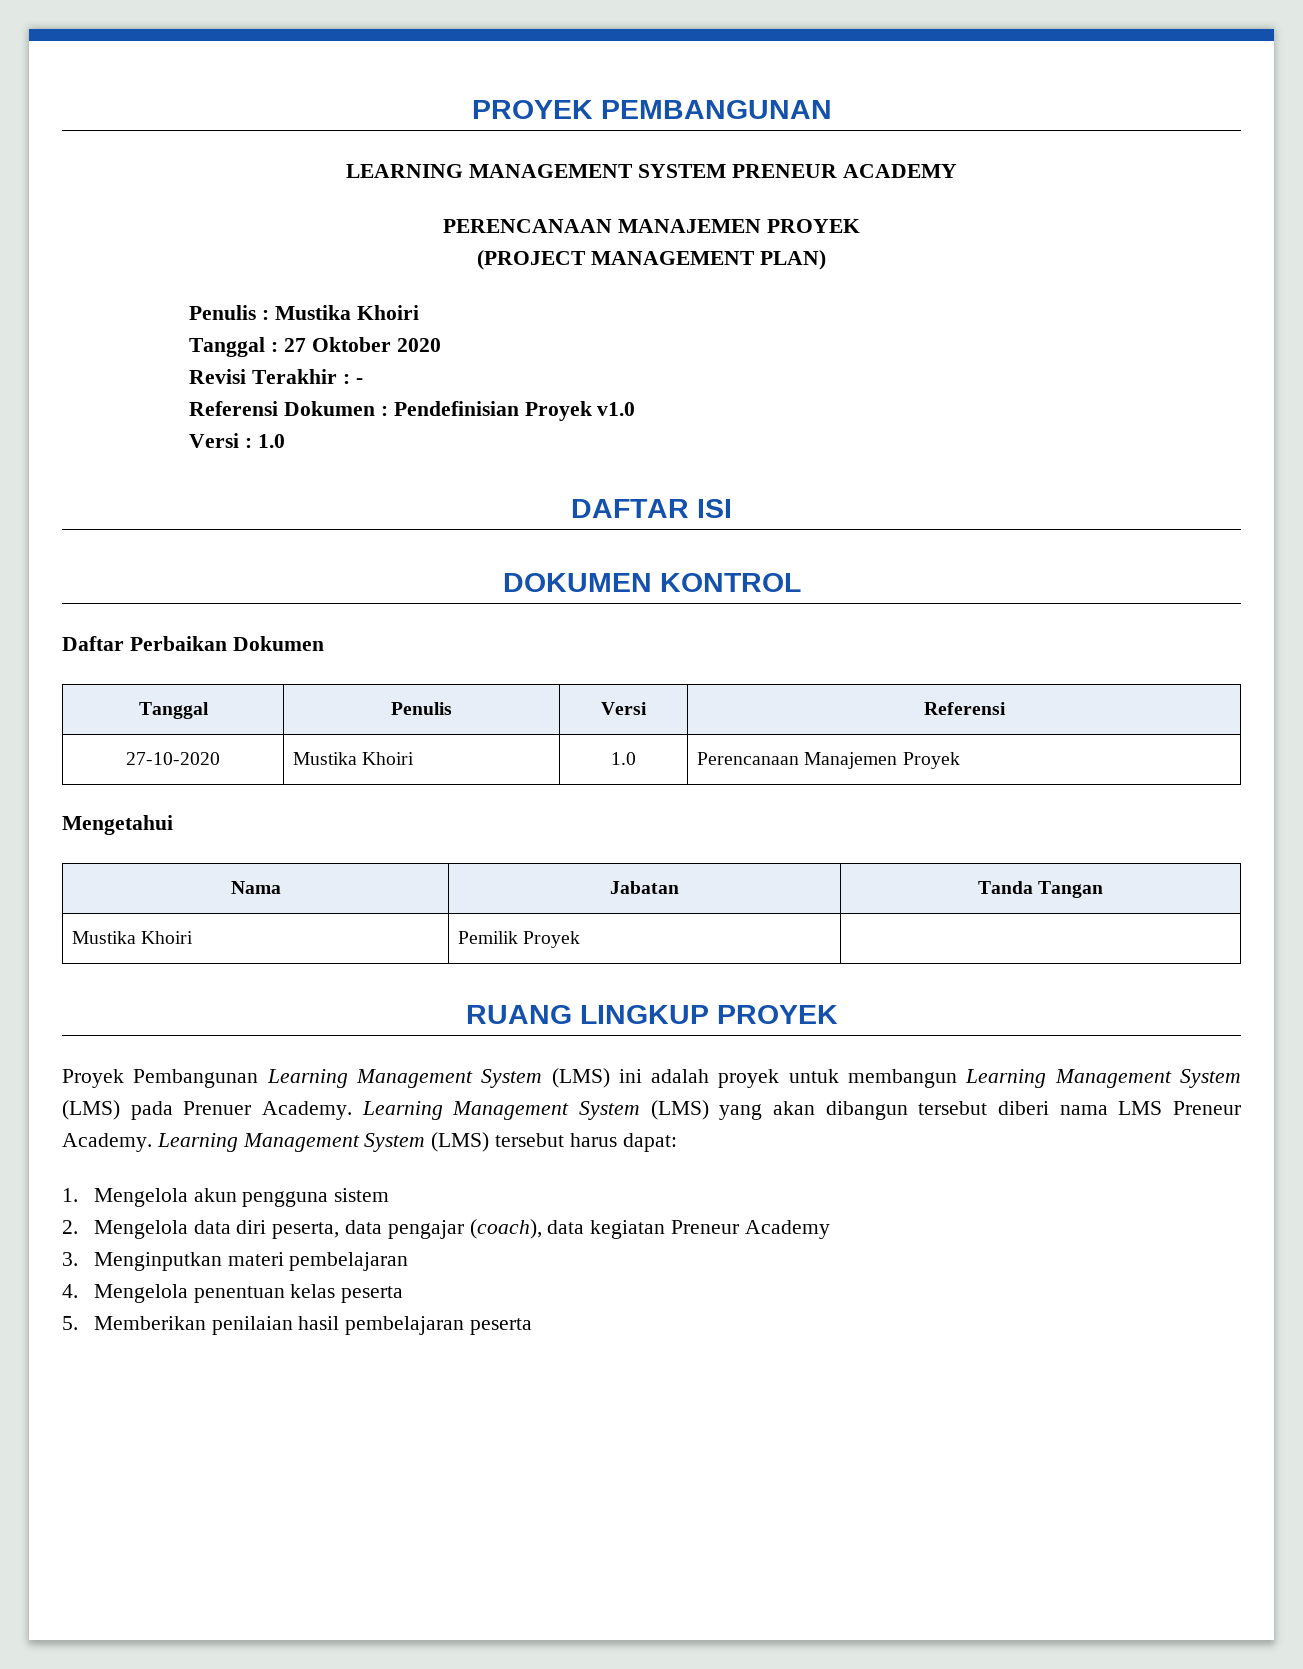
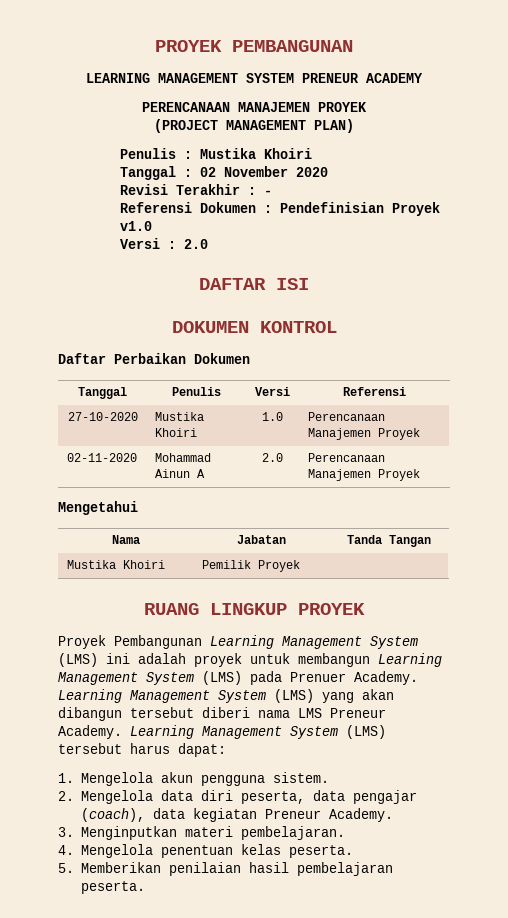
[284,337,391,352] 27 Oktober -> [199,166,288,177] 02 November
[258,434,286,448] 1.0 -> [183,239,208,249] 2.0
(960, 760) none -> [66,453,137,462] [154,453,211,462] [154,469,205,478] [262,453,283,462] [307,453,385,462] [307,469,420,481] // 02-11-2020 | Mohammad Ainun A | 2.0 | Perencanaan Manajemen Proyek
[334,1188,390,1202] sistem -> [272,772,329,783] sistem.
[744,1220,830,1239] Academy -> [328,808,393,822] Academy.
[289,1252,409,1271] pembelajaran -> [240,826,345,840] pembelajaran.
[341,1286,404,1303] peserta -> [288,845,353,858] peserta.
[470,1318,533,1335] peserta -> [80,881,145,894] peserta.

